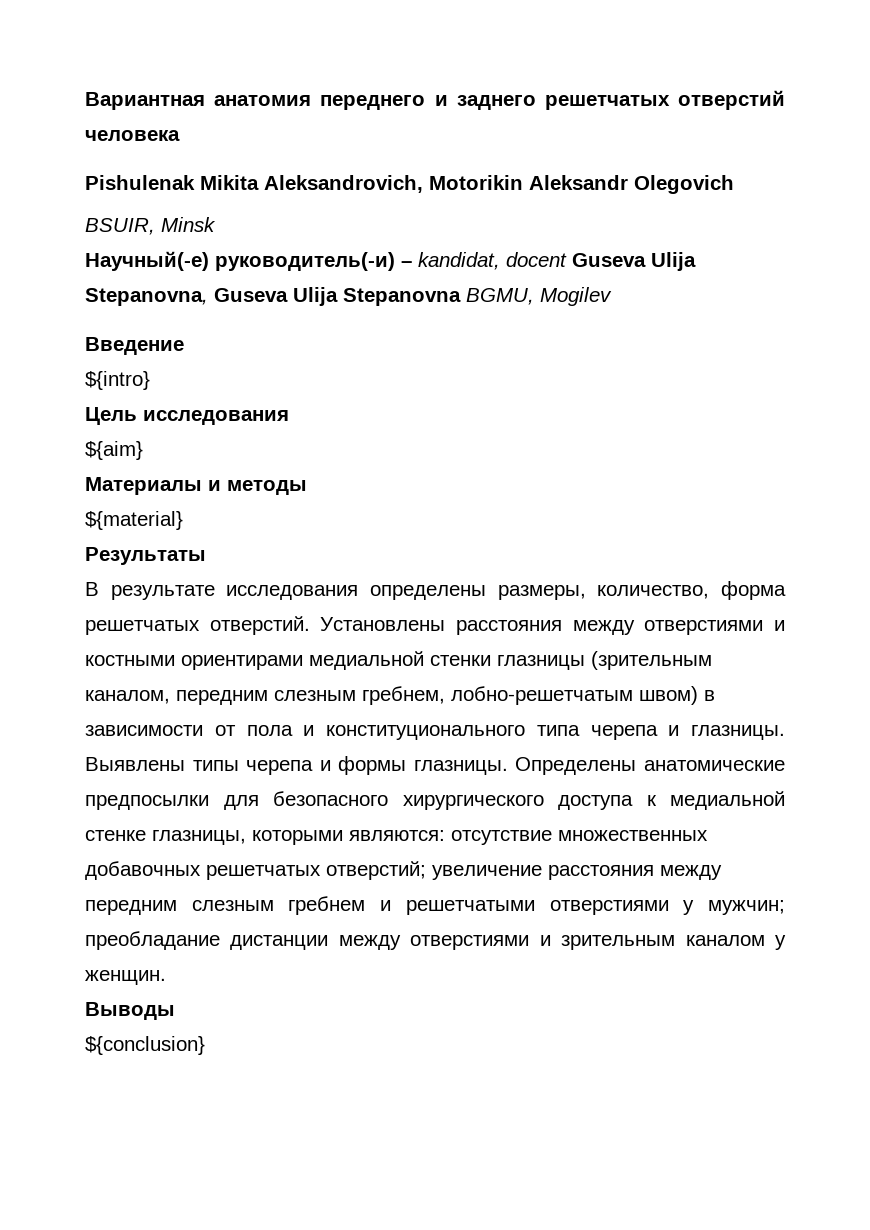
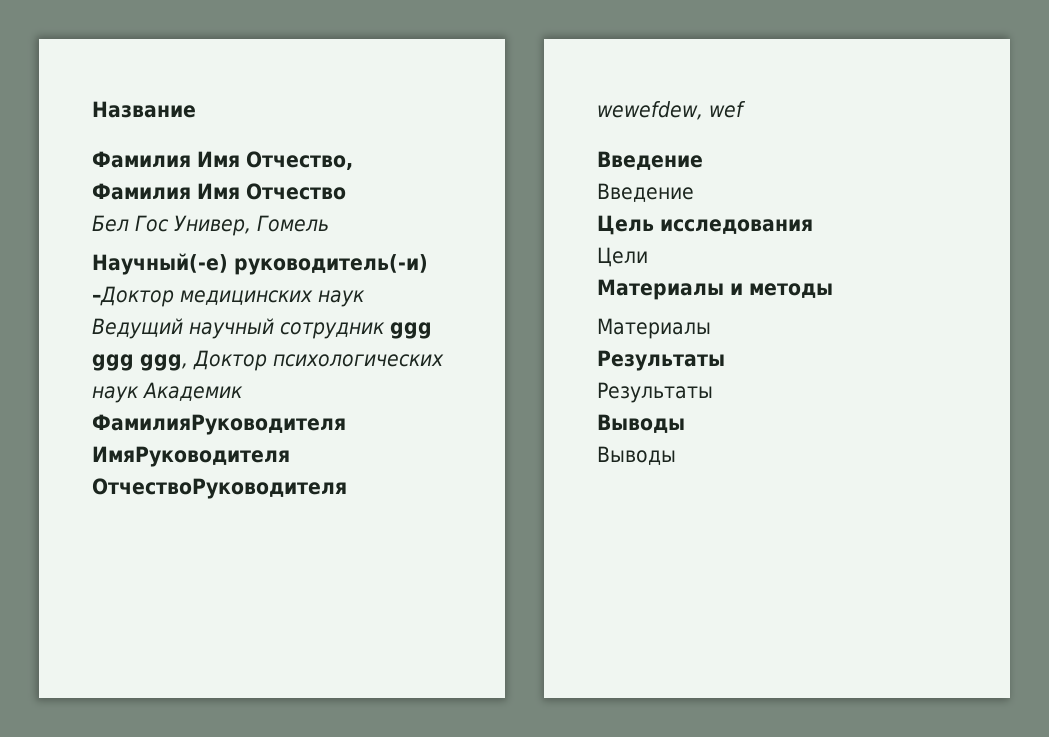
[85,90,785,110] [85,130,180,141] [85,175,734,194] [85,217,216,235] [85,251,696,271] [85,287,612,306] [85,337,184,355] [85,371,150,390] Вариантная анатомия переднего и заднего решетчатых отверстий человека // Pishulenak Mikita Aleksandrovich, Motorikin Aleksandr Olegovich // BSUIR, Minsk // Научный(-е) руководитель(-и) – kandidat, docent Guseva Ulija Stepanovna, Guseva Ulija Stepanovna BGMU, Mogilev // Введение // ${intro} -> [92,101,196,118] [92,151,353,170] [92,183,346,200] [92,215,329,236] [92,253,428,275] [92,286,365,307] [92,318,432,339] [92,350,444,371] [92,382,243,403] [92,414,346,435] [92,446,290,467] [92,478,347,499] [597,101,746,120] [597,151,703,170] [597,183,694,202] Название // Фамилия Имя Отчество, Фамилия Имя Отчество // Бел Гос Универ, Гомель // Научный(-е) руководитель(-и) –Доктор медицинских наук Ведущий научный сотрудник ggg ggg ggg, Доктор психологических наук Академик ФамилияРуководителя ИмяРуководителя ОтчествоРуководителя wewefdew, wef // Введение // Введение
[85,441,143,460] ${aim} -> [597,247,648,267] Цели
[85,511,183,530] [85,547,206,565] [85,581,786,600] [85,616,785,635] [85,651,712,670] [85,686,715,705] [85,725,785,740] [85,756,785,775] [85,791,785,810] [85,830,708,845] [85,861,722,880] [85,896,785,915] [85,931,786,950] [85,970,166,985] ${material} // Результаты // В результате исследования определены размеры, количество, форма решетчатых отверстий. Установлены расстояния между отверстиями и костными ориентирами медиальной стенки глазницы (зрительным каналом, передним слезным гребнем, лобно-решетчатым швом) в зависимости от пола и конституционального типа черепа и глазницы. Выявлены типы черепа и формы глазницы. Определены анатомические предпосылки для безопасного хирургического доступа к медиальной стенке глазницы, которыми являются: отсутствие множественных добавочных решетчатых отверстий; увеличение расстояния между передним слезным гребнем и решетчатыми отверстиями у мужчин; преобладание дистанции между отверстиями и зрительным каналом у женщин. -> [597,318,711,339] [597,350,725,371] [597,382,713,403] Материалы // Результаты // Результаты
[85,1036,205,1055] ${conclusion} -> [597,446,676,465] Выводы

